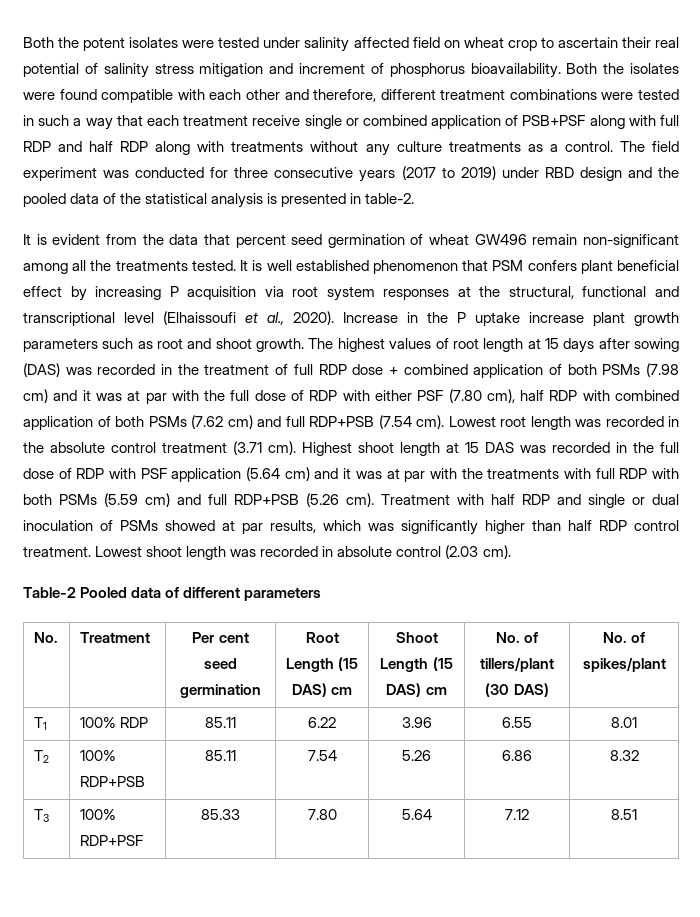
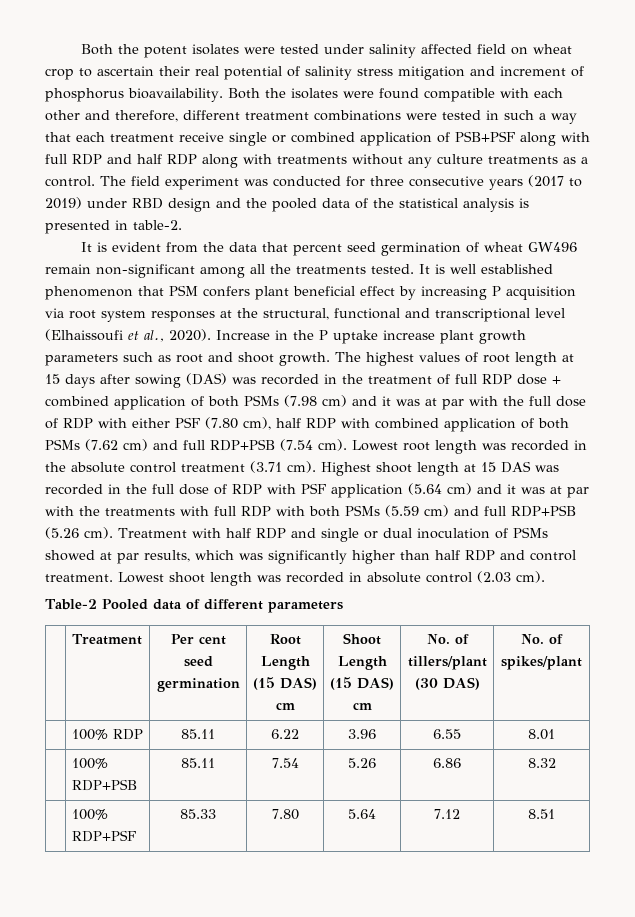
(627, 525) none -> [500,550,525,560] and
[33,632,58,643] No. -> (343, 607) none
[33,717,47,730] T1 -> (582, 663) none
[33,750,49,763] T2 -> (555, 734) none
[33,809,49,822] T3 -> (556, 763) none

